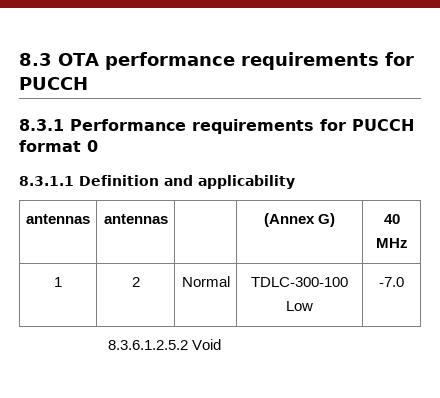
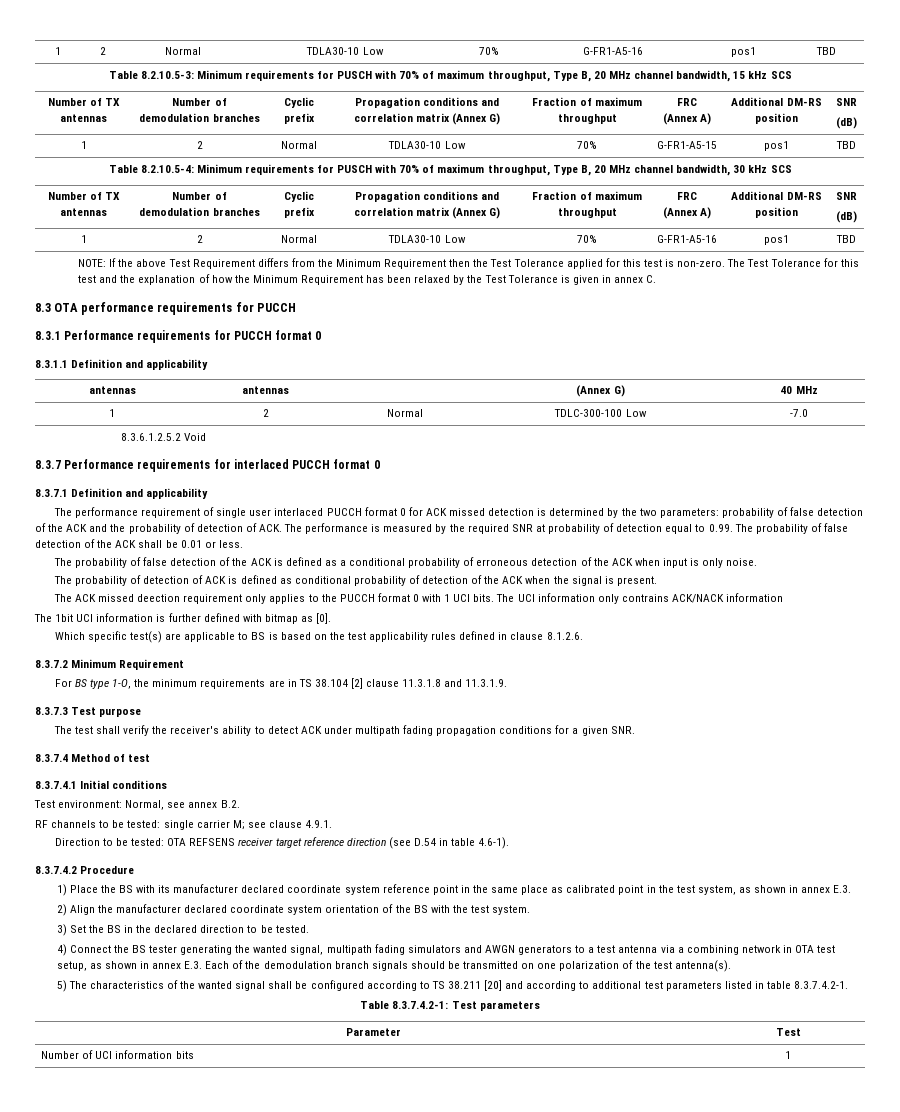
(19, 59) none -> [55,47,61,55] [100,47,106,55] [165,47,201,55] [306,47,384,55] [478,47,499,55] [583,47,643,55] [731,47,756,57] [815,47,836,55] [108,70,792,82] [47,98,121,106] [60,114,107,122] [172,98,227,106] [139,113,260,122] [284,97,314,108] [284,113,315,124] [354,97,500,108] [353,113,501,125] [532,97,642,106] [557,114,617,124] [677,98,697,106] [662,113,712,125] [731,97,822,106] [755,113,798,124] [836,98,857,106] [836,117,857,129] [80,141,87,149] [196,141,203,149] [281,141,317,149] [388,141,466,149] [577,141,597,149] [657,141,717,149] [764,141,789,151] [836,141,856,149] [108,164,792,176] [47,192,121,200] [60,208,107,216] [172,192,227,200] [139,207,260,216] [284,191,314,202] [284,207,315,218] [354,191,500,202] [353,207,501,219] [532,191,642,200] [557,208,617,218] [677,192,697,200] [662,207,712,219] [731,191,822,200] [755,207,798,218] [836,192,857,200] [836,211,857,223] [80,235,87,243] [196,235,203,243] [281,235,317,243] [388,235,466,243] [577,235,597,243] [657,235,717,243] [764,235,789,245] [836,235,856,243] [78,258,859,269] [78,274,657,285] 1 | 2 | Normal | TDLA30-10 Low | 70% | G-FR1-A5-16 | pos1 | TBD // Table 8.2.10.5-3: Minimum requirements for PUSCH with 70% of maximum throughput, Type B, 20 MHz channel bandwidth, 15 kHz SCS // Number of TX antennas | Number of demodulation branches | Cyclic prefix | Propagation conditions and correlation matrix (Annex G) | Fraction of maximum throughput | FRC // (Annex A) | Additional DM-RS position | SNR // (dB) // 1 | 2 | Normal | TDLA30-10 Low | 70% | G-FR1-A5-15 | pos1 | TBD // Table 8.2.10.5-4: Minimum requirements for PUSCH with 70% of maximum throughput, Type B, 20 MHz channel bandwidth, 30 kHz SCS // Number of TX antennas | Number of demodulation branches | Cyclic prefix | Propagation conditions and correlation matrix (Annex G) | Fraction of maximum throughput | FRC // (Annex A) | Additional DM-RS position | SNR // (dB) // 1 | 2 | Normal | TDLA30-10 Low | 70% | G-FR1-A5-16 | pos1 | TBD // NOTE: If the above Test Requirement differs from the Minimum Requirement then the Test Tolerance applied for this test is non-zero. The Test Tolerance for this test and the explanation of how the Minimum Requirement has been relaxed by the Test Tolerance is given in annex C. //
(222, 344) none -> [35,459,380,472] [35,488,209,499] [53,507,864,518] [35,523,848,534] [35,539,243,548] [53,557,758,568] [53,575,657,586] [53,593,784,604] [34,613,332,624] [54,631,583,643] [35,659,185,670] [54,678,508,689] [35,707,142,717] [53,725,635,736] [35,754,151,762] [35,780,168,789] [34,800,240,810] [35,820,333,830] [54,837,510,849] [35,866,135,874] [56,884,852,896] [56,904,531,916] [56,924,309,936] [56,944,836,956] [56,960,731,972] [56,980,849,992] [360,1001,540,1011] [346,1028,401,1036] [775,1028,801,1036] [41,1050,194,1059] [785,1051,791,1059] // 8.3.7 Performance requirements for interlaced PUCCH format 0 // 8.3.7.1 Definition and applicability // The performance requirement of single user interlaced PUCCH format 0 for ACK missed detection is determined by the two parameters: probability of false detection of the ACK and the probability of detection of ACK. The performance is measured by the required SNR at probability of detection equal to 0.99. The probability of false detection of the ACK shall be 0.01 or less. // The probability of false detection of the ACK is defined as a conditional probability of erroneous detection of the ACK when input is only noise. // The probability of detection of ACK is defined as conditional probability of detection of the ACK when the signal is present. // The ACK missed deection requirement only applies to the PUCCH format 0 with 1 UCI bits. The UCI information only contrains ACK/NACK information // The 1bit UCI information is further defined with bitmap as [0]. // Which specific test(s) are applicable to BS is based on the test applicability rules defined in clause 8.1.2.6. // 8.3.7.2 Minimum Requirement // For BS type 1-O, the minimum requirements are in TS 38.104 [2] clause 11.3.1.8 and 11.3.1.9. // 8.3.7.3 Test purpose // The test shall verify the receiver's ability to detect ACK under multipath fading propagation conditions for a given SNR. // 8.3.7.4 Method of test // 8.3.7.4.1 Initial conditions // Test environment: Normal, see annex B.2. // RF channels to be tested: single carrier M; see clause 4.9.1. // Direction to be tested: OTA REFSENS receiver target reference direction (see D.54 in table 4.6-1). // 8.3.7.4.2 Procedure // 1) Place the BS with its manufacturer declared coordinate system reference point in the same place as calibrated point in the test system, as shown in annex E.3. // 2) Align the manufacturer declared coordinate system orientation of the BS with the test system. // 3) Set the BS in the declared direction to be tested. // 4) Connect the BS tester generating the wanted signal, multipath fading simulators and AWGN generators to a test antenna via a combining network in OTA test setup, as shown in annex E.3. Each of the demodulation branch signals should be transmitted on one polarization of the test antenna(s). // 5) The characteristics of the wanted signal shall be configured according to TS 38.211 [20] and according to additional test parameters listed in table 8.3.7.4.2-1. // Table 8.3.7.4.2-1: Test parameters // Parameter | Test // Number of UCI information bits | 1

